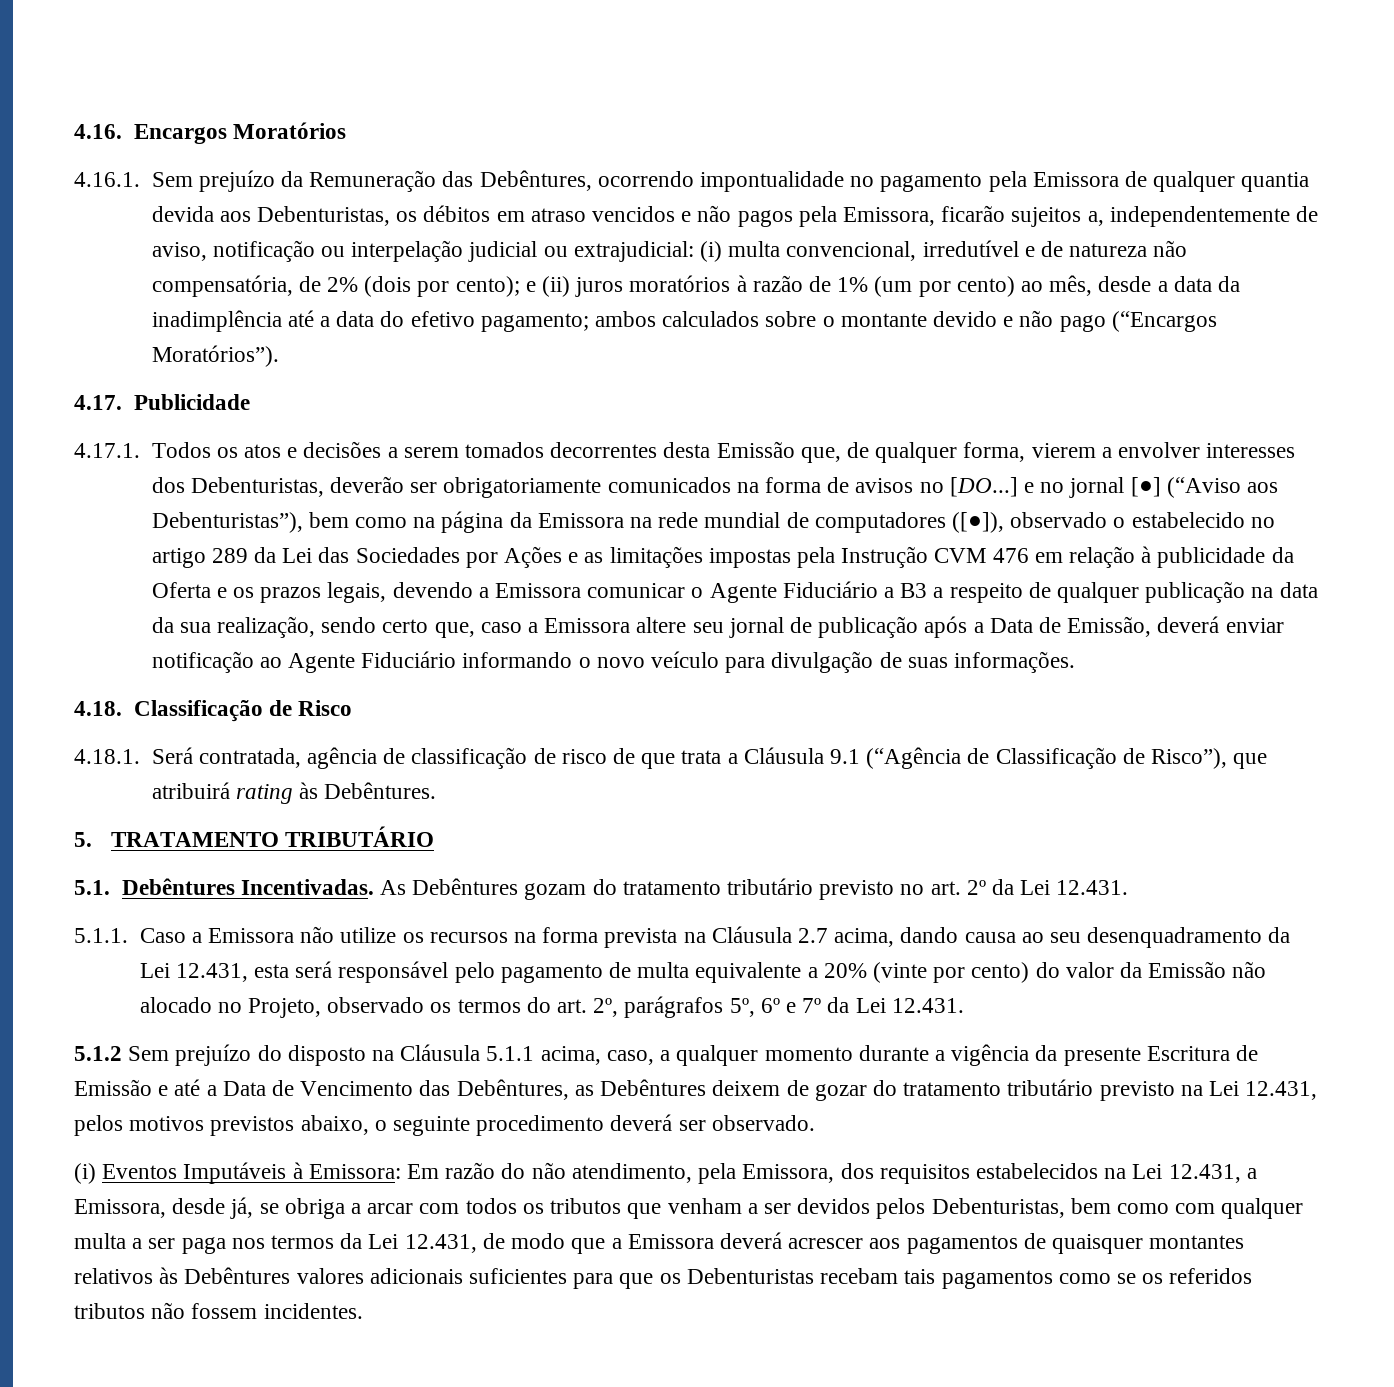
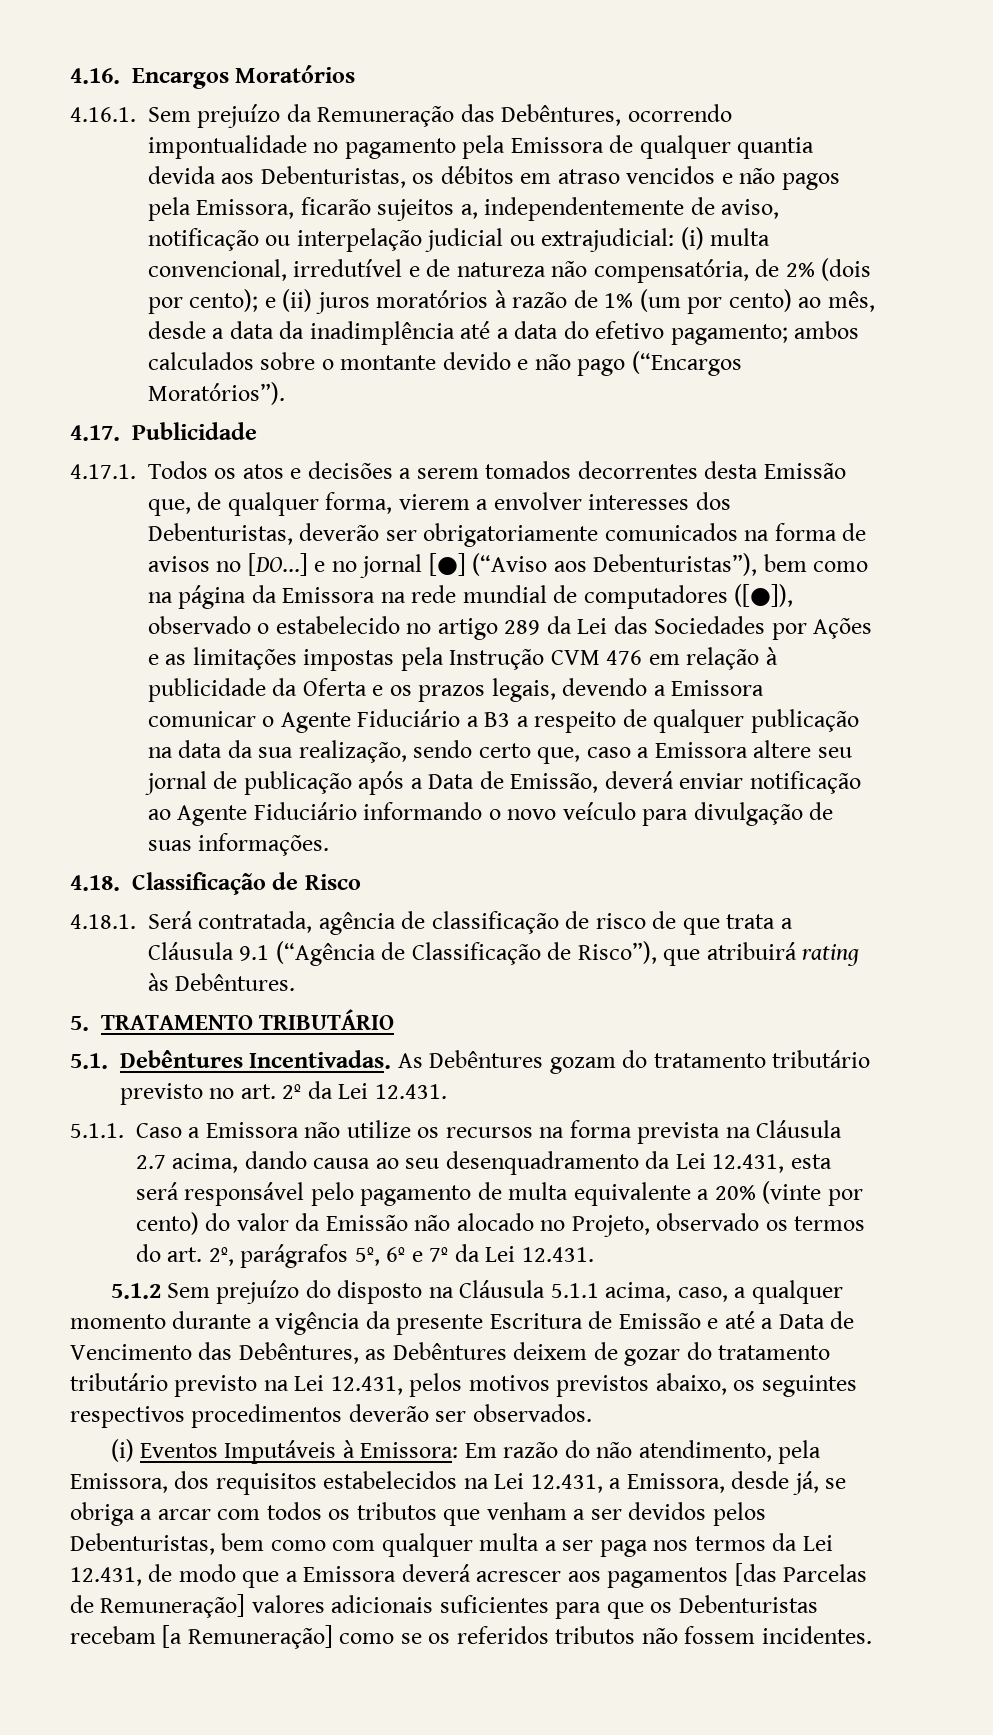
[374,1114,815,1136] o seguinte procedimento deverá ser observado. -> [733,1375,857,1397] [70,1404,592,1428] os seguintes respectivos procedimentos deverão ser observados.
[1023,1233,1245,1254] [74,1267,291,1284] de quaisquer montantes relativos às Debêntures -> [734,1563,868,1586] [70,1594,246,1618] [das Parcelas de Remuneração]
[904,1269,1053,1289] tais pagamentos -> [162,1625,333,1649] [a Remuneração]

